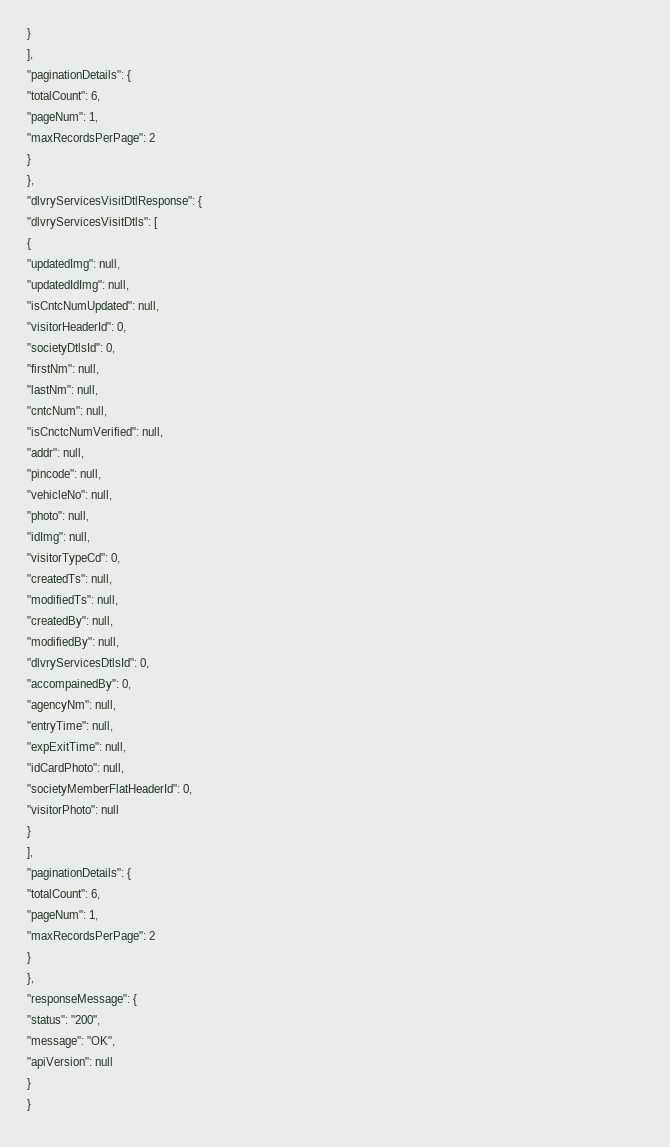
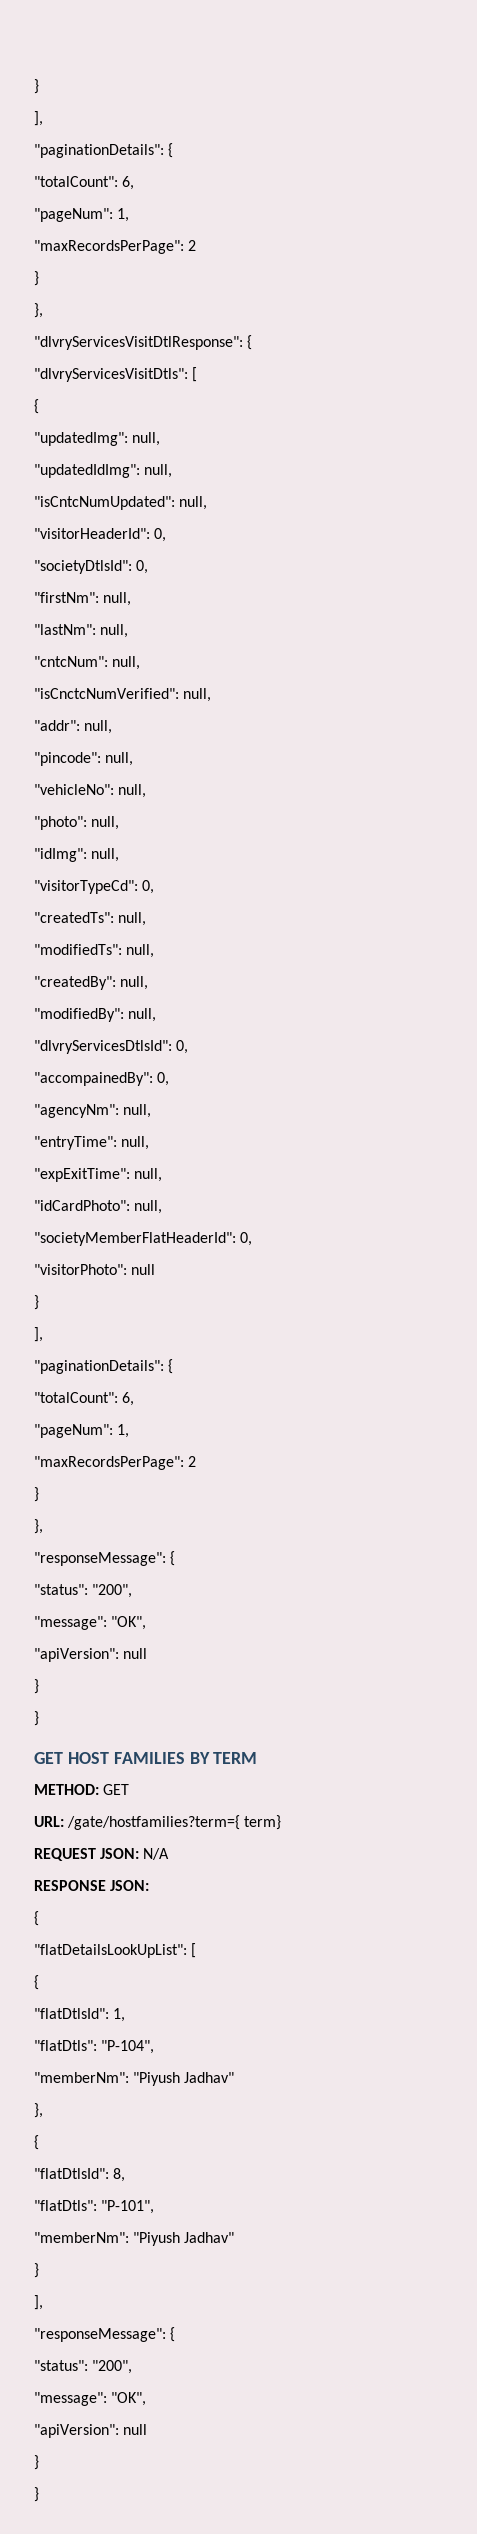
(31, 1105) none -> [34,1752,258,1764] [34,1784,130,1795] [34,1815,282,1830] [34,1848,170,1861] [34,1880,150,1891] [34,1911,39,1926] [34,1943,197,1958] [34,1975,39,1990] [34,2008,126,2022] [34,2040,155,2054] [34,2072,235,2086] [34,2103,43,2118] [34,2135,39,2150] [34,2168,126,2182] [34,2200,155,2214] [34,2232,235,2246] [34,2263,39,2278] [34,2295,43,2310] [34,2327,176,2342] [34,2360,133,2374] [34,2392,147,2406] [34,2424,148,2438] [34,2455,39,2470] [34,2487,39,2502] // GET HOST FAMILIES BY TERM // METHOD: GET // URL: /gate/hostfamilies?term={ term} // REQUEST JSON: N/A // RESPONSE JSON: // { // "flatDetailsLookUpList": [ // { // "flatDtlsId": 1, // "flatDtls": "P-104", // "memberNm": "Piyush Jadhav" // }, // { // "flatDtlsId": 8, // "flatDtls": "P-101", // "memberNm": "Piyush Jadhav" // } // ], // "responseMessage": { // "status": "200", // "message": "OK", // "apiVersion": null // } // }

